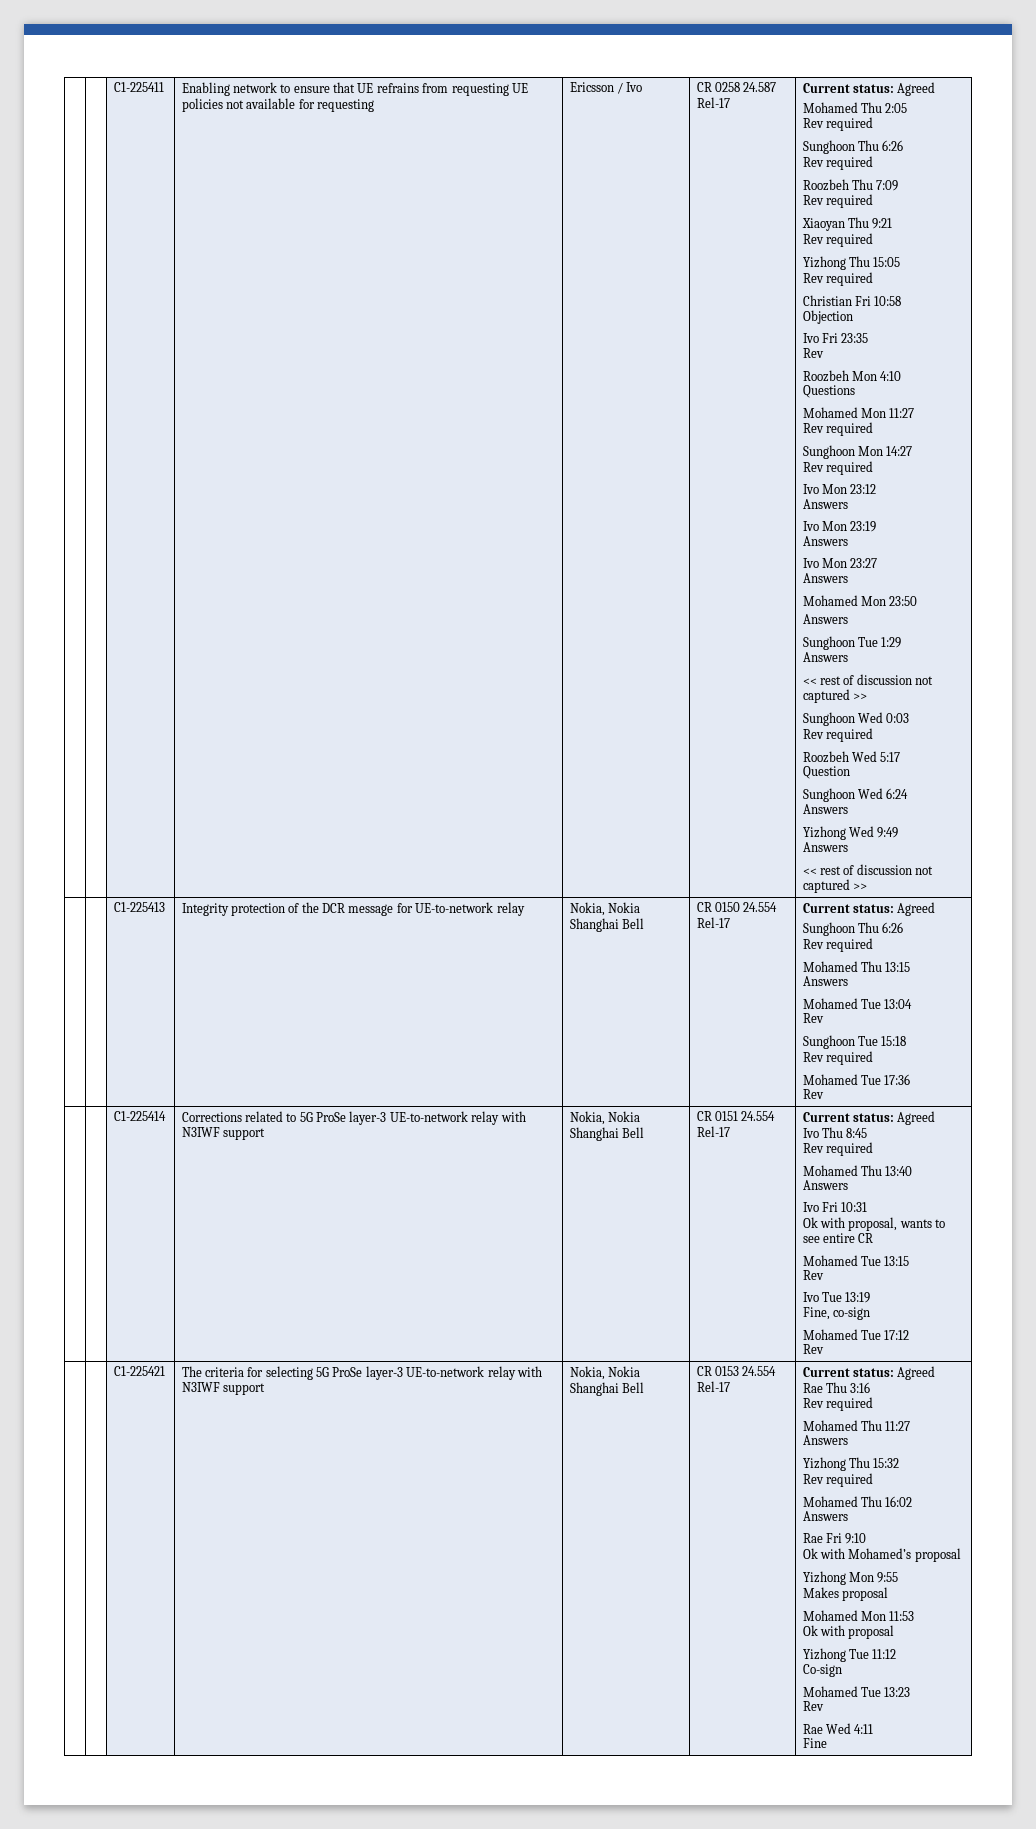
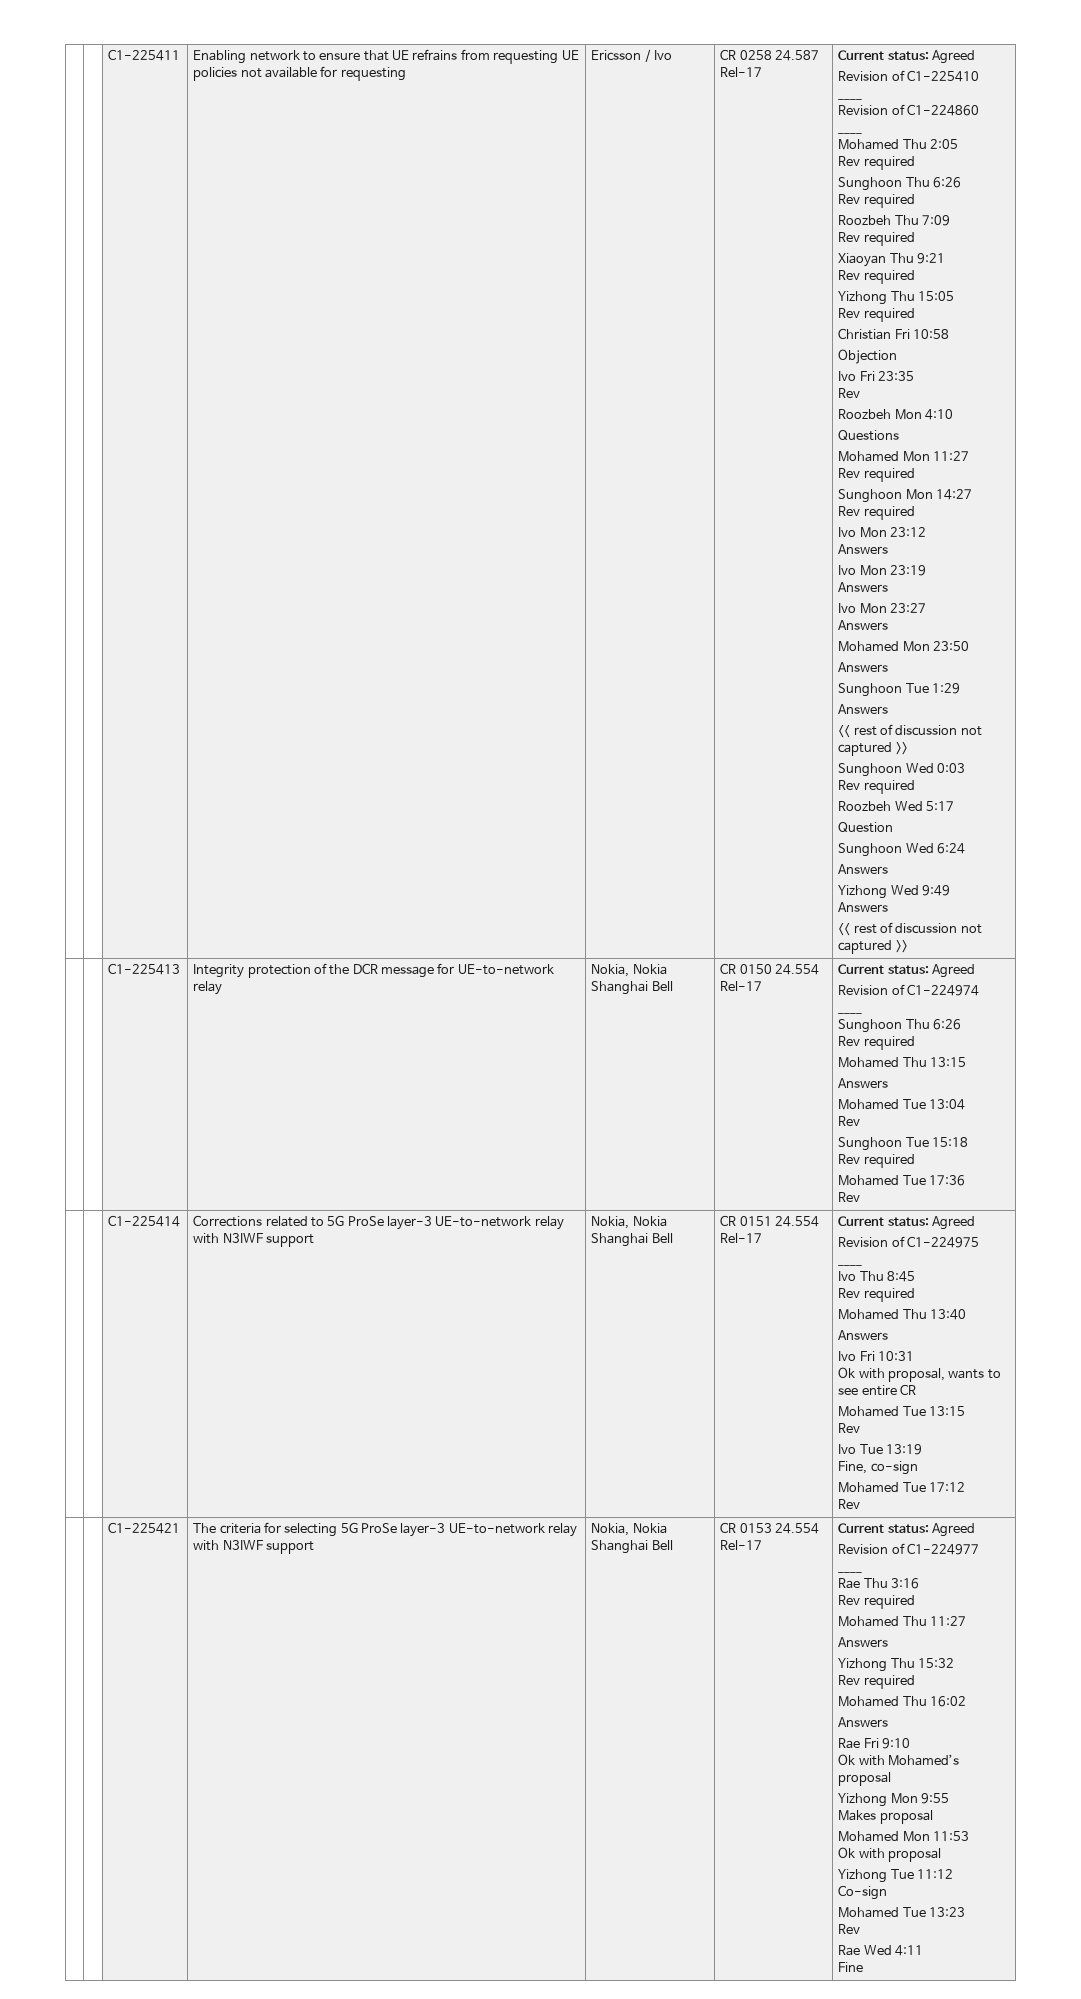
(936, 89) none -> [838,70,979,82] [838,98,863,100] [838,104,979,116] [838,132,863,134] // Revision of C1-225410 // ____ // Revision of C1-224860 // ____
(936, 909) none -> [838,984,979,996] [838,1012,863,1014] // Revision of C1-224974 // ____
(936, 1118) none -> [838,1236,979,1248] [838,1264,863,1266] // Revision of C1-224975 // ____
(936, 1373) none -> [838,1543,979,1555] [838,1571,863,1573] // Revision of C1-224977 // ____

